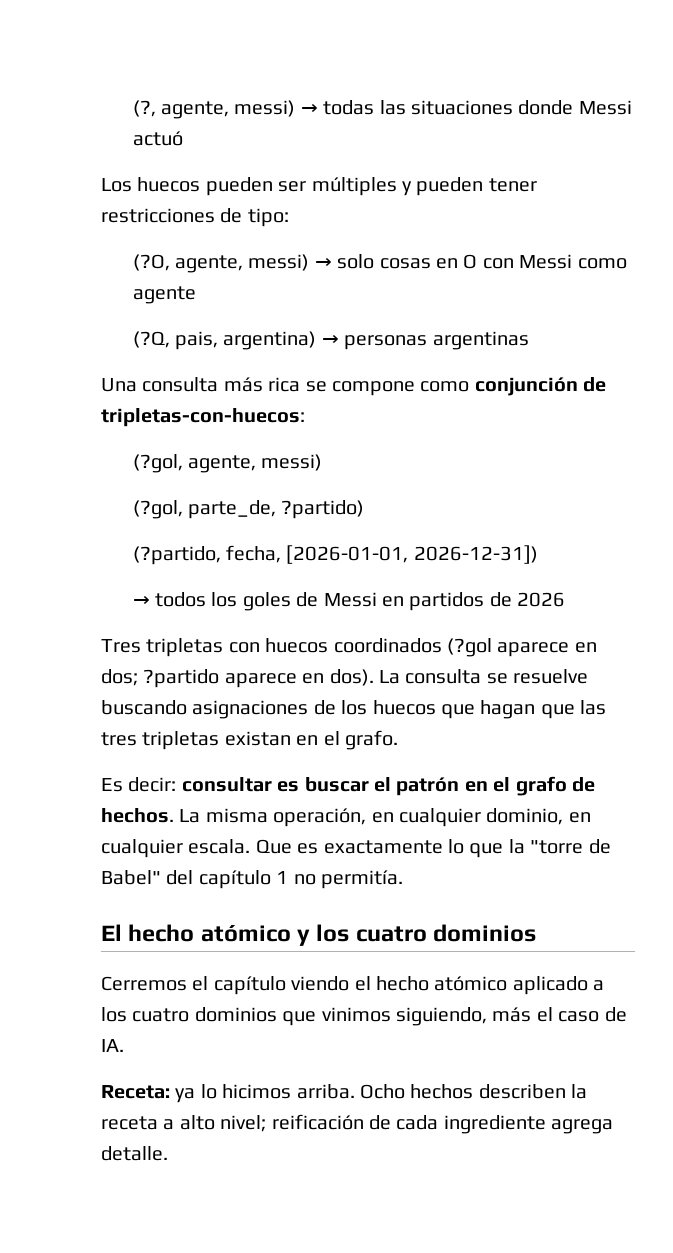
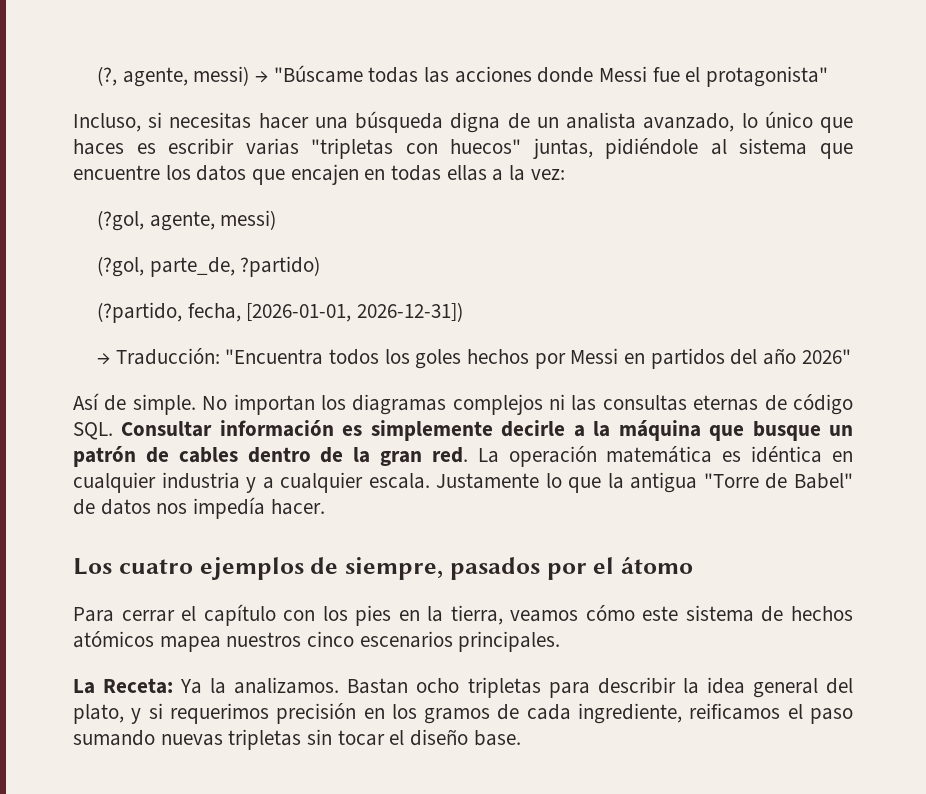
(318, 109) none -> [273,65,363,83] "Búscame
[411,100,514,115] situaciones -> [454,66,532,83] acciones
[132,131,183,146] [101,177,537,196] [101,208,289,227] [132,254,627,273] [132,286,196,304] [132,331,529,350] [101,377,607,396] [101,408,305,427] actuó // Los huecos pueden ser múltiples y pueden tener restricciones de tipo: // (?O, agente, messi) → solo cosas en O con Messi como agente // (?Q, pais, argentina) → personas argentinas // Una consulta más rica se compone como conjunción de tripletas-con-huecos: -> [652,66,829,87] [73,111,854,133] [73,138,853,159] [73,164,565,185] fue el protagonista" // Incluso, si necesitas hacer una búsqueda digna de un analista avanzado, lo único que haces es escribir varias "tripletas con huecos" juntas, pidiéndole al sistema que encuentre los datos que encajen en todas ellas a la vez:
(150, 601) none -> [115,348,324,365] Traducción: "Encuentra
[296,592,319,607] de -> [467,349,566,369] hechos por
[489,592,566,607] [101,638,597,657] [101,669,589,688] [101,700,607,719] [101,730,398,750] [101,776,595,796] [101,808,591,827] [101,839,611,858] [101,870,403,889] [101,924,537,946] [101,976,605,995] [101,1007,627,1026] [101,1039,124,1052] [101,1084,588,1103] [101,1114,614,1134] [101,1146,168,1161] de 2026 // Tres tripletas con huecos coordinados (?gol aparece en dos; ?partido aparece en dos). La consulta se resuelve buscando asignaciones de los huecos que hagan que las tres tripletas existan en el grafo. // Es decir: consultar es buscar el patrón en el grafo de hechos. La misma operación, en cualquier dominio, en cualquier escala. Que es exactamente lo que la "torre de Babel" del capítulo 1 no permitía. // El hecho atómico y los cuatro dominios // Cerremos el capítulo viendo el hecho atómico aplicado a los cuatro dominios que vinimos siguiendo, más el caso de IA. // Receta: ya lo hicimos arriba. Ocho hechos describen la receta a alto nivel; reificación de cada ingrediente agrega detalle. -> [730,348,851,365] [73,393,853,415] [73,420,854,441] [73,446,853,467] [73,472,854,493] [73,497,325,519] [73,557,693,580] [73,604,853,626] [73,631,561,652] [73,677,854,698] [73,703,853,724] [73,729,521,750] del año 2026" // Así de simple. No importan los diagramas complejos ni las consultas eternas de código SQL. Consultar información es simplemente decirle a la máquina que busque un patrón de cables dentro de la gran red. La operación matemática es idéntica en cualquier industria y a cualquier escala. Justamente lo que la antigua "Torre de Babel" de datos nos impedía hacer. // Los cuatro ejemplos de siempre, pasados por el átomo // Para cerrar el capítulo con los pies en la tierra, veamos cómo este sistema de hechos atómicos mapea nuestros cinco escenarios principales. // La Receta: Ya la analizamos. Bastan ocho tripletas para describir la idea general del plato, y si requerimos precisión en los gramos de cada ingrediente, reificamos el paso sumando nuevas tripletas sin tocar el diseño base.

